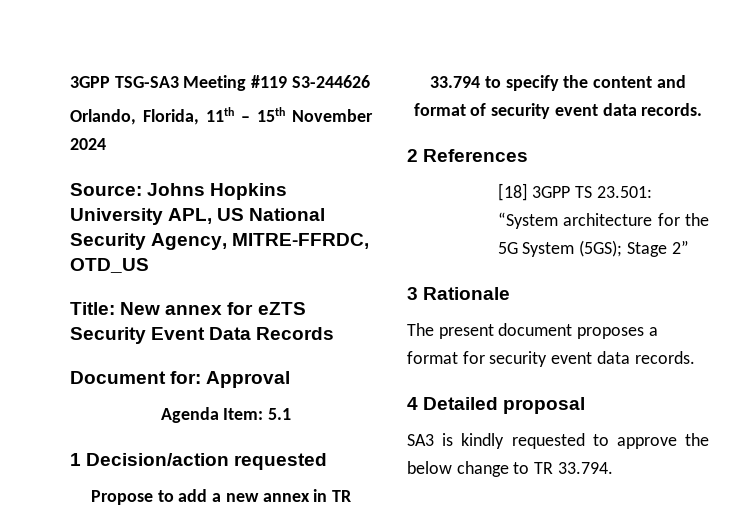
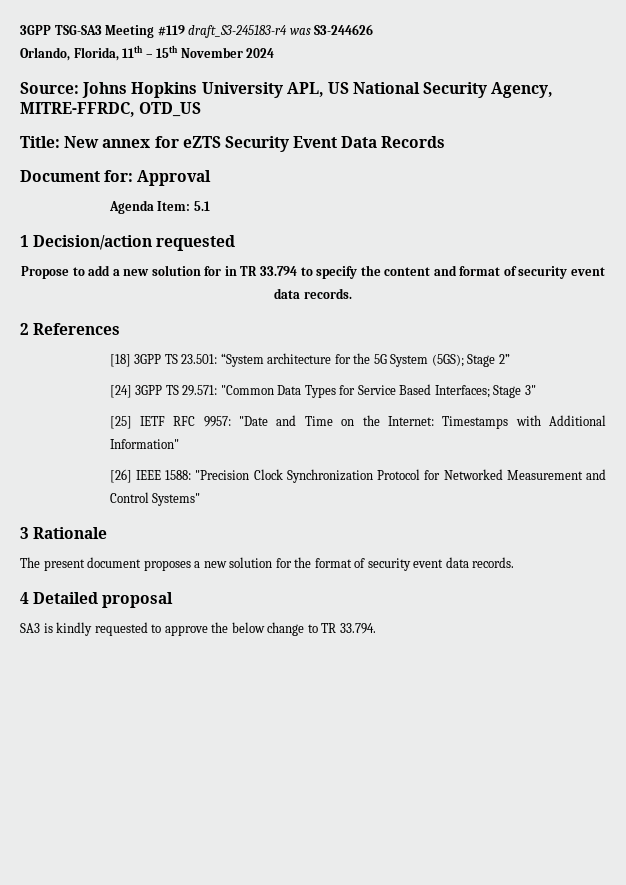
(288, 81) none -> [188,25,311,38] draft_S3-245183-r4 was
[262,493,310,502] annex -> [151,265,222,276] solution for
(689, 247) none -> [109,384,536,398] [109,415,606,429] [109,439,179,449] [109,469,607,483] [109,492,201,506] // [24] 3GPP TS 29.571: "Common Data Types for Service Based Interfaces; Stage 3" // [25] IETF RFC 9957: "Date and Time on the Internet: Timestamps with Additional Information" // [26] IEEE 1588: "Precision Clock Synchronization Protocol for Networked Measurement and Control Systems"
[407,351,485,364] format for -> [203,557,366,568] new solution for the format of

